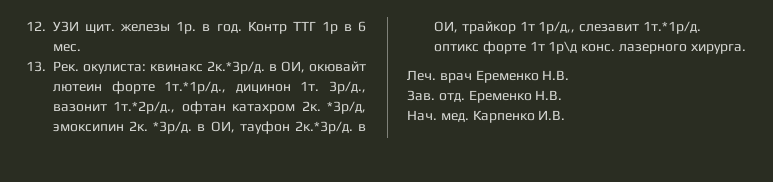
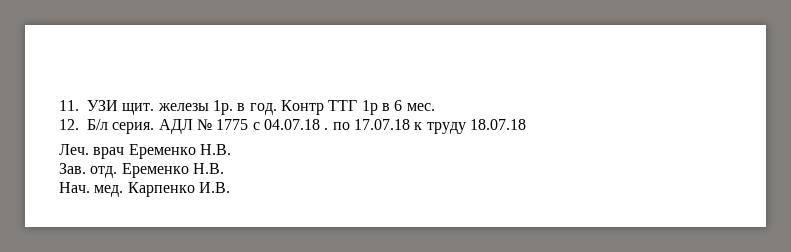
[26,21,46,31] 12. -> [59,100,79,111] 11.
[26,61,366,74] [53,81,367,94] [53,101,366,114] [53,121,366,134] [434,21,701,34] [434,41,746,54] 13. Рек. окулиста: квинакс 2к.*3р/д. в ОИ, окювайт лютеин форте 1т.*1р/д., дицинон 1т. 3р/д., вазонит 1т.*2р/д., офтан катахром 2к. *3р/д, эмоксипин 2к. *3р/д. в ОИ, тауфон 2к.*3р/д. в ОИ, трайкор 1т 1р/д,, слезавит 1т.*1р/д. оптикс форте 1т 1р\д конс. лазерного хирурга. -> [59,119,526,134] 12. Б/л серия. АДЛ № 1775 с 04.07.18 . по 17.07.18 к труду 18.07.18

